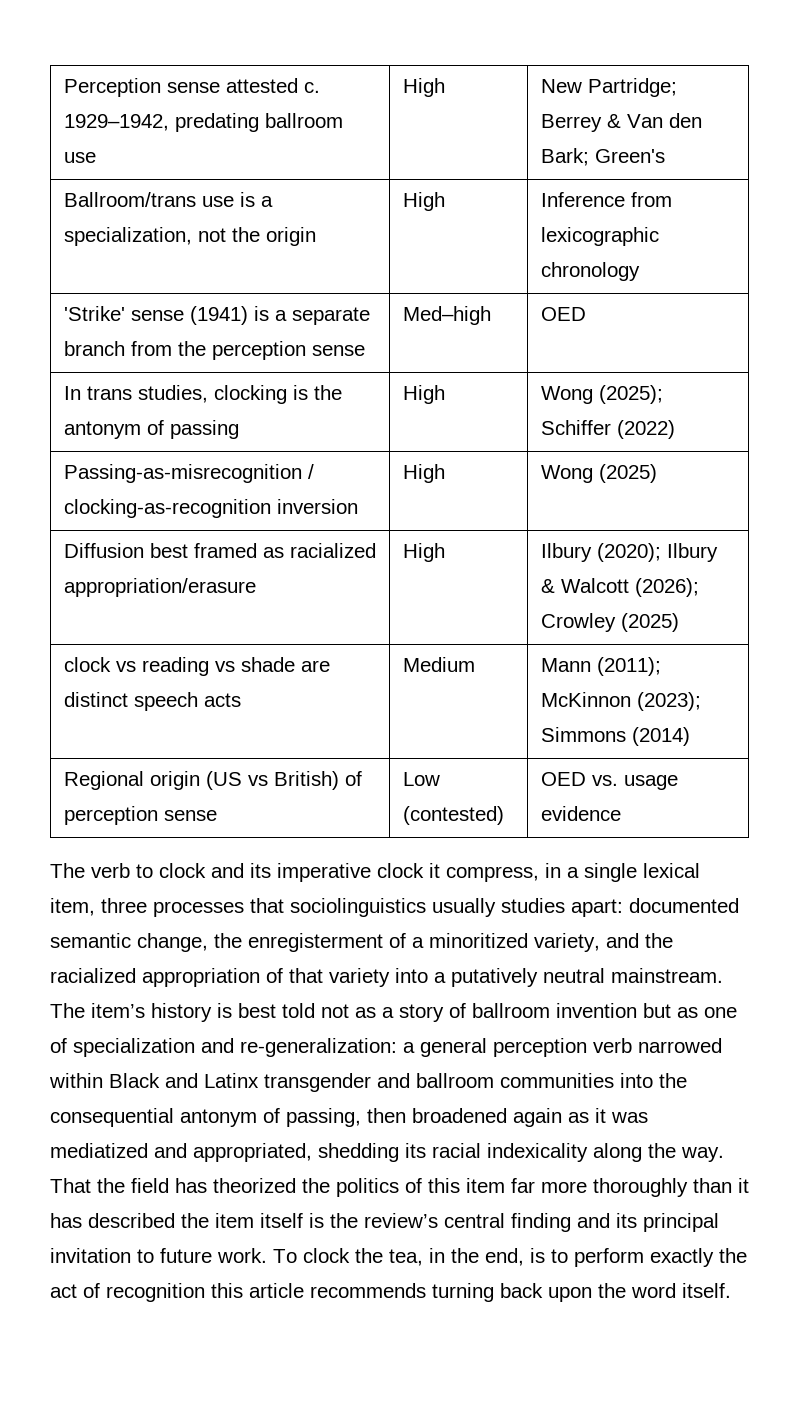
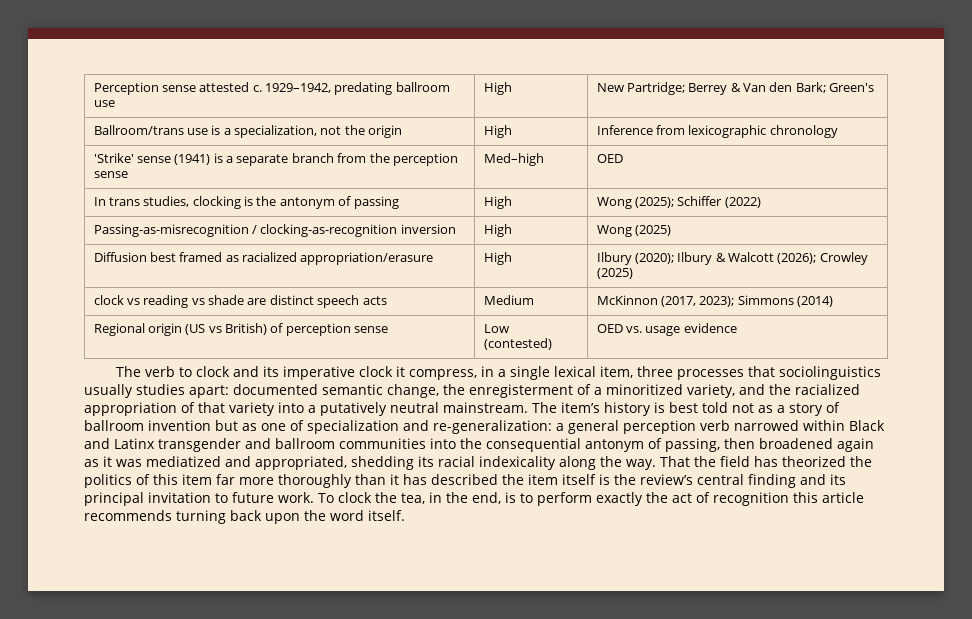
[540,657,661,676] [540,692,701,711] Mann (2011); McKinnon (2023); -> [596,295,735,307] McKinnon (2017, 2023);

